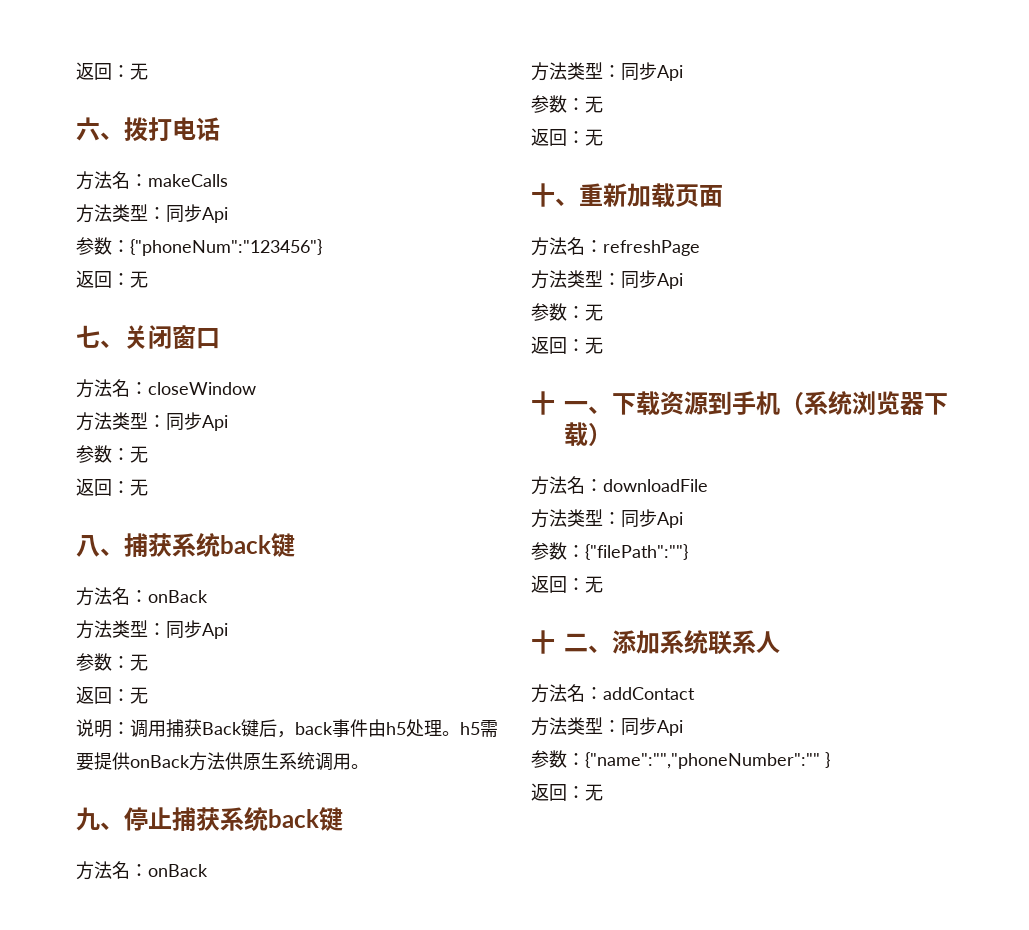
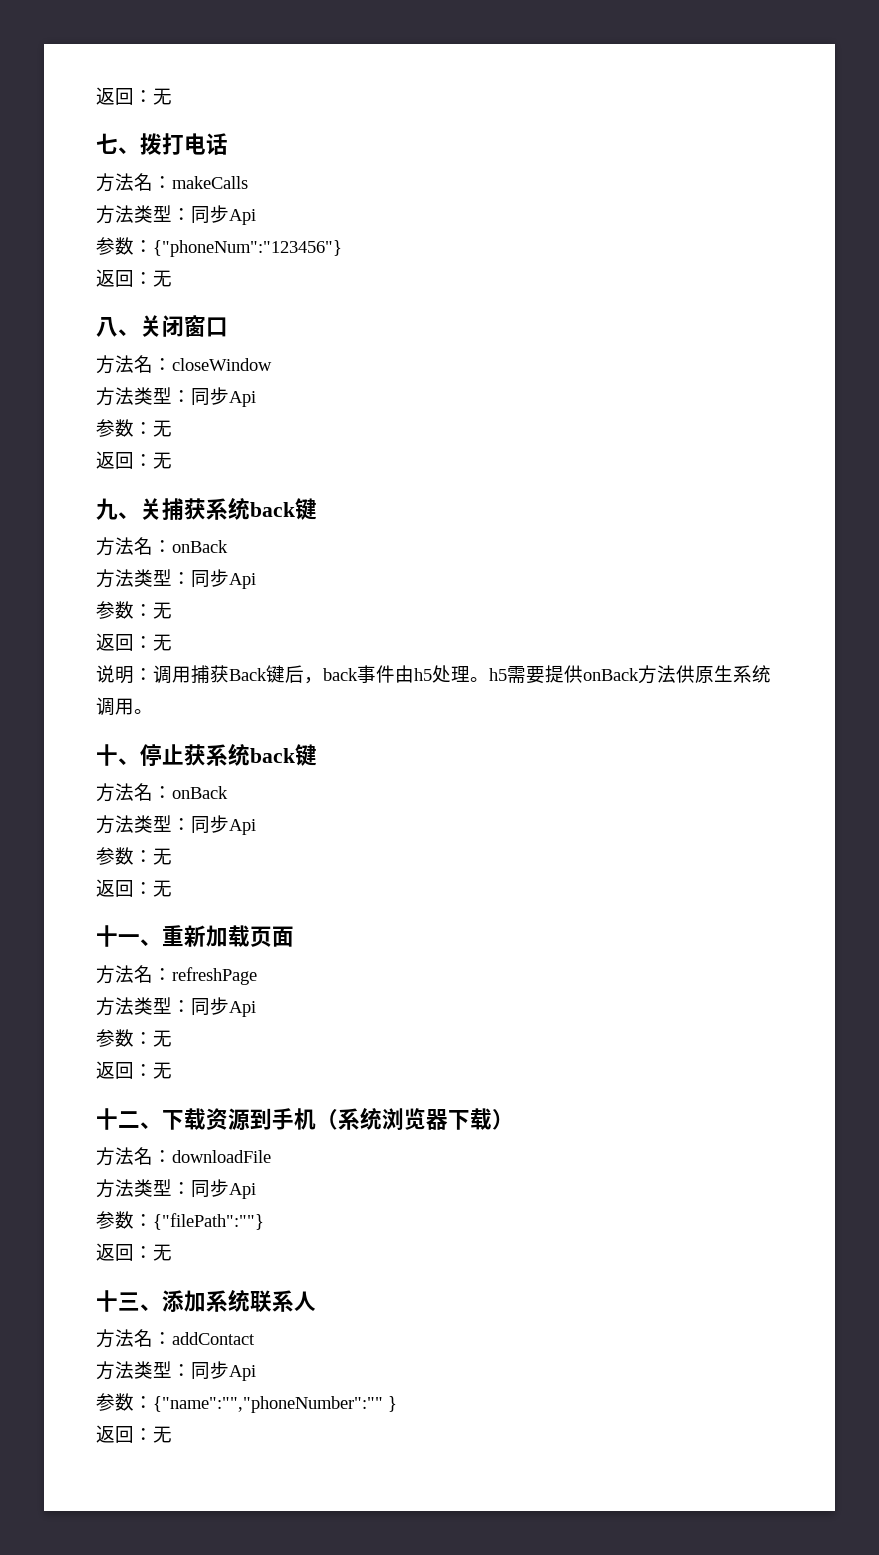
[76,62,148,80] [76,117,100,141] 返回：无 // 六 -> [96,87,172,105] [96,133,118,154] 返回：无 // 七
[76,325,100,348] 七 -> [96,317,118,337] 八
[76,535,124,557] 八、 -> [96,498,162,520] 九、关
[76,807,196,832] 九、停止捕 -> [96,744,184,766] 十、停止
(555, 195) none -> [118,934,140,944] 一
[564,401,588,412] 一 -> [118,1111,140,1128] 二
[564,633,588,652] 二 -> [118,1292,140,1311] 三

